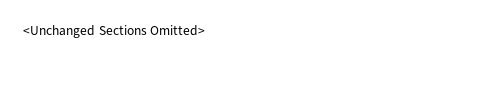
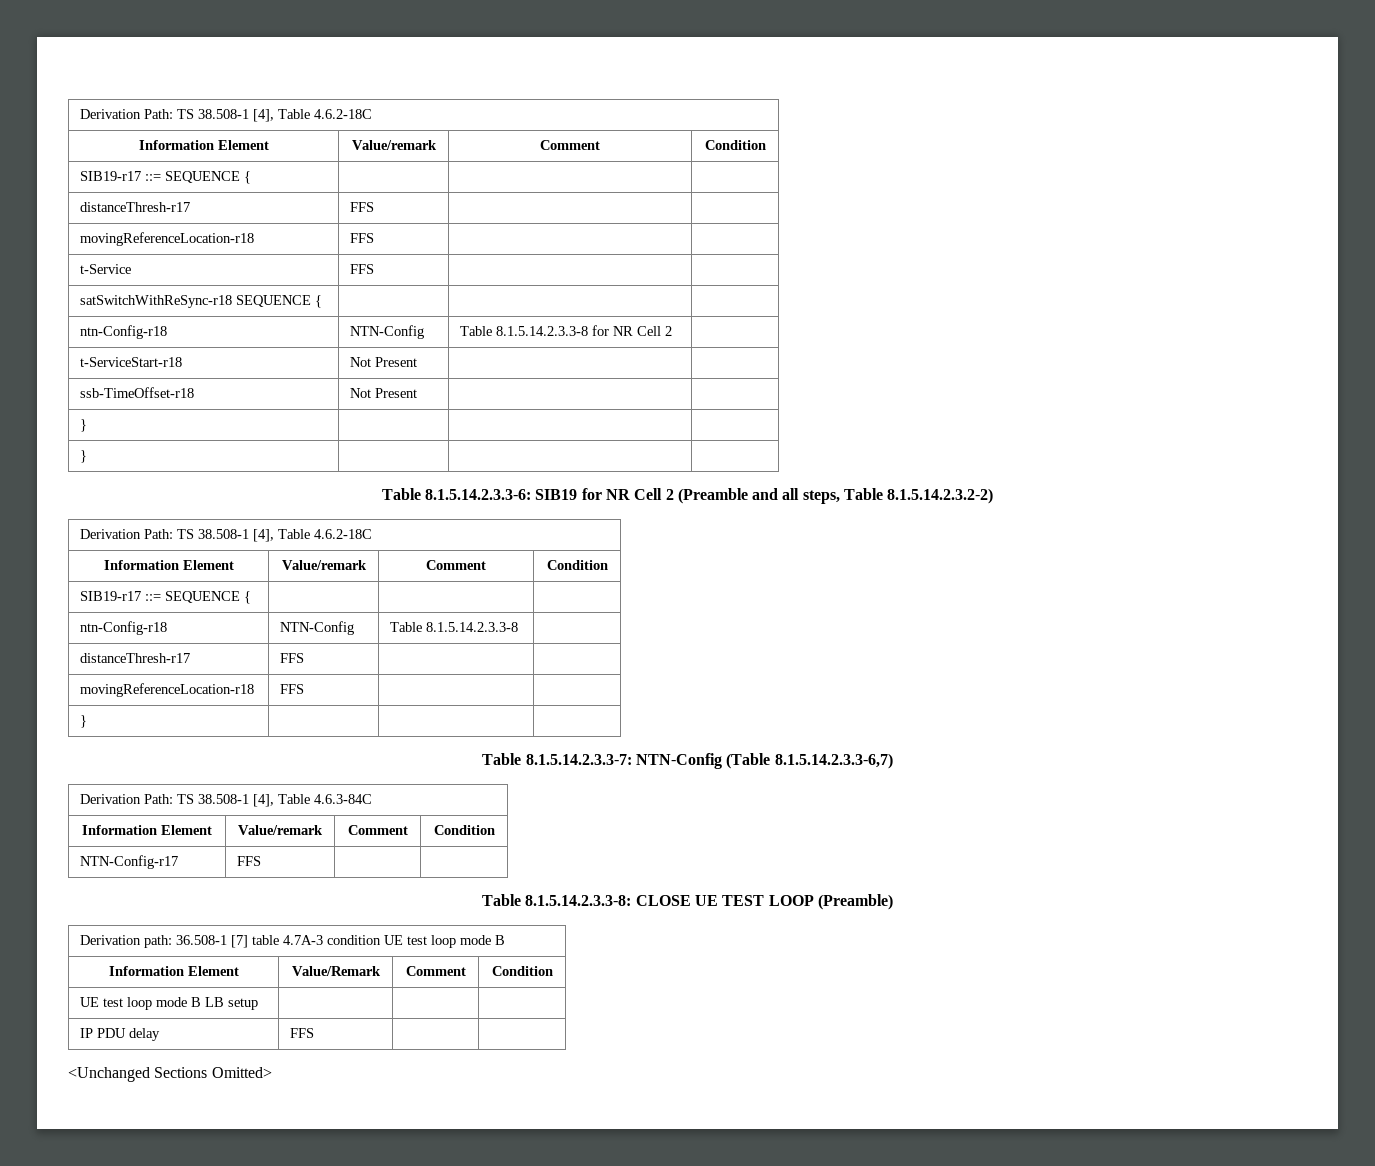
(23, 31) none -> [80,109,373,122] [138,140,269,150] [351,140,437,150] [540,140,600,150] [704,140,766,150] [80,171,252,184] [80,202,191,212] [350,202,375,212] [80,232,255,246] [350,233,375,243] [80,264,132,274] [350,264,375,274] [80,295,323,308] [80,325,168,339] [350,325,425,339] [460,325,673,336] [80,357,183,367] [350,357,418,367] [80,387,195,398] [350,388,418,398] [80,419,88,432] [80,450,88,463] [381,488,994,504] [80,529,373,542] [103,560,234,570] [281,560,367,570] [426,560,487,570] [546,560,608,570] [80,591,252,604] [80,621,168,635] [280,621,355,635] [390,622,519,632] [80,653,191,663] [280,653,305,663] [80,683,255,697] [280,684,305,694] [80,715,88,728] [482,753,893,769] [80,794,373,807] [82,825,212,835] [238,825,323,835] [347,825,408,835] [433,825,495,835] [80,855,179,869] [237,856,262,866] [482,894,893,910] [80,935,506,948] [108,966,239,976] [291,966,381,976] [405,966,466,976] [491,966,553,976] [80,997,259,1010] [80,1028,161,1041] [290,1028,315,1038] Derivation Path: TS 38.508-1 [4], Table 4.6.2-18C // Information Element | Value/remark | Comment | Condition // SIB19-r17 ::= SEQUENCE { | | | // distanceThresh-r17 | FFS | | // movingReferenceLocation-r18 | FFS | | // t-Service | FFS | | // satSwitchWithReSync-r18 SEQUENCE { | | | // ntn-Config-r18 | NTN-Config | Table 8.1.5.14.2.3.3-8 for NR Cell 2 | // t-ServiceStart-r18 | Not Present | | // ssb-TimeOffset-r18 | Not Present | | // } | | | // } | | | // Table 8.1.5.14.2.3.3-6: SIB19 for NR Cell 2 (Preamble and all steps, Table 8.1.5.14.2.3.2-2) // Derivation Path: TS 38.508-1 [4], Table 4.6.2-18C // Information Element | Value/remark | Comment | Condition // SIB19-r17 ::= SEQUENCE { | | | // ntn-Config-r18 | NTN-Config | Table 8.1.5.14.2.3.3-8 | // distanceThresh-r17 | FFS | | // movingReferenceLocation-r18 | FFS | | // } | | | // Table 8.1.5.14.2.3.3-7: NTN-Config (Table 8.1.5.14.2.3.3-6,7) // Derivation Path: TS 38.508-1 [4], Table 4.6.3-84C // Information Element | Value/remark | Comment | Condition // NTN-Config-r17 | FFS | | // Table 8.1.5.14.2.3.3-8: CLOSE UE TEST LOOP (Preamble) // Derivation path: 36.508-1 [7] table 4.7A-3 condition UE test loop mode B // Information Element | Value/Remark | Comment | Condition // UE test loop mode B LB setup | | | // IP PDU delay | FFS | | //

